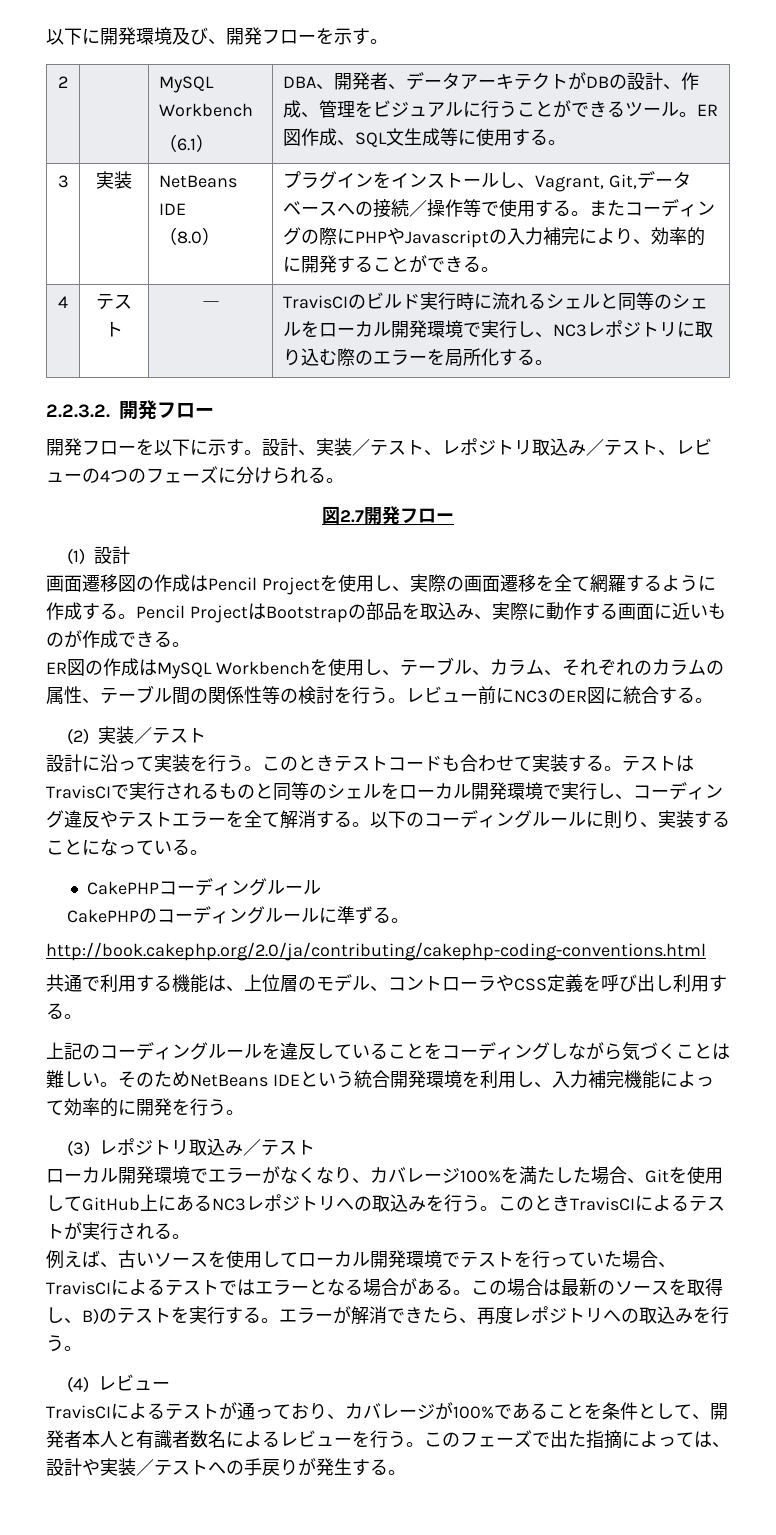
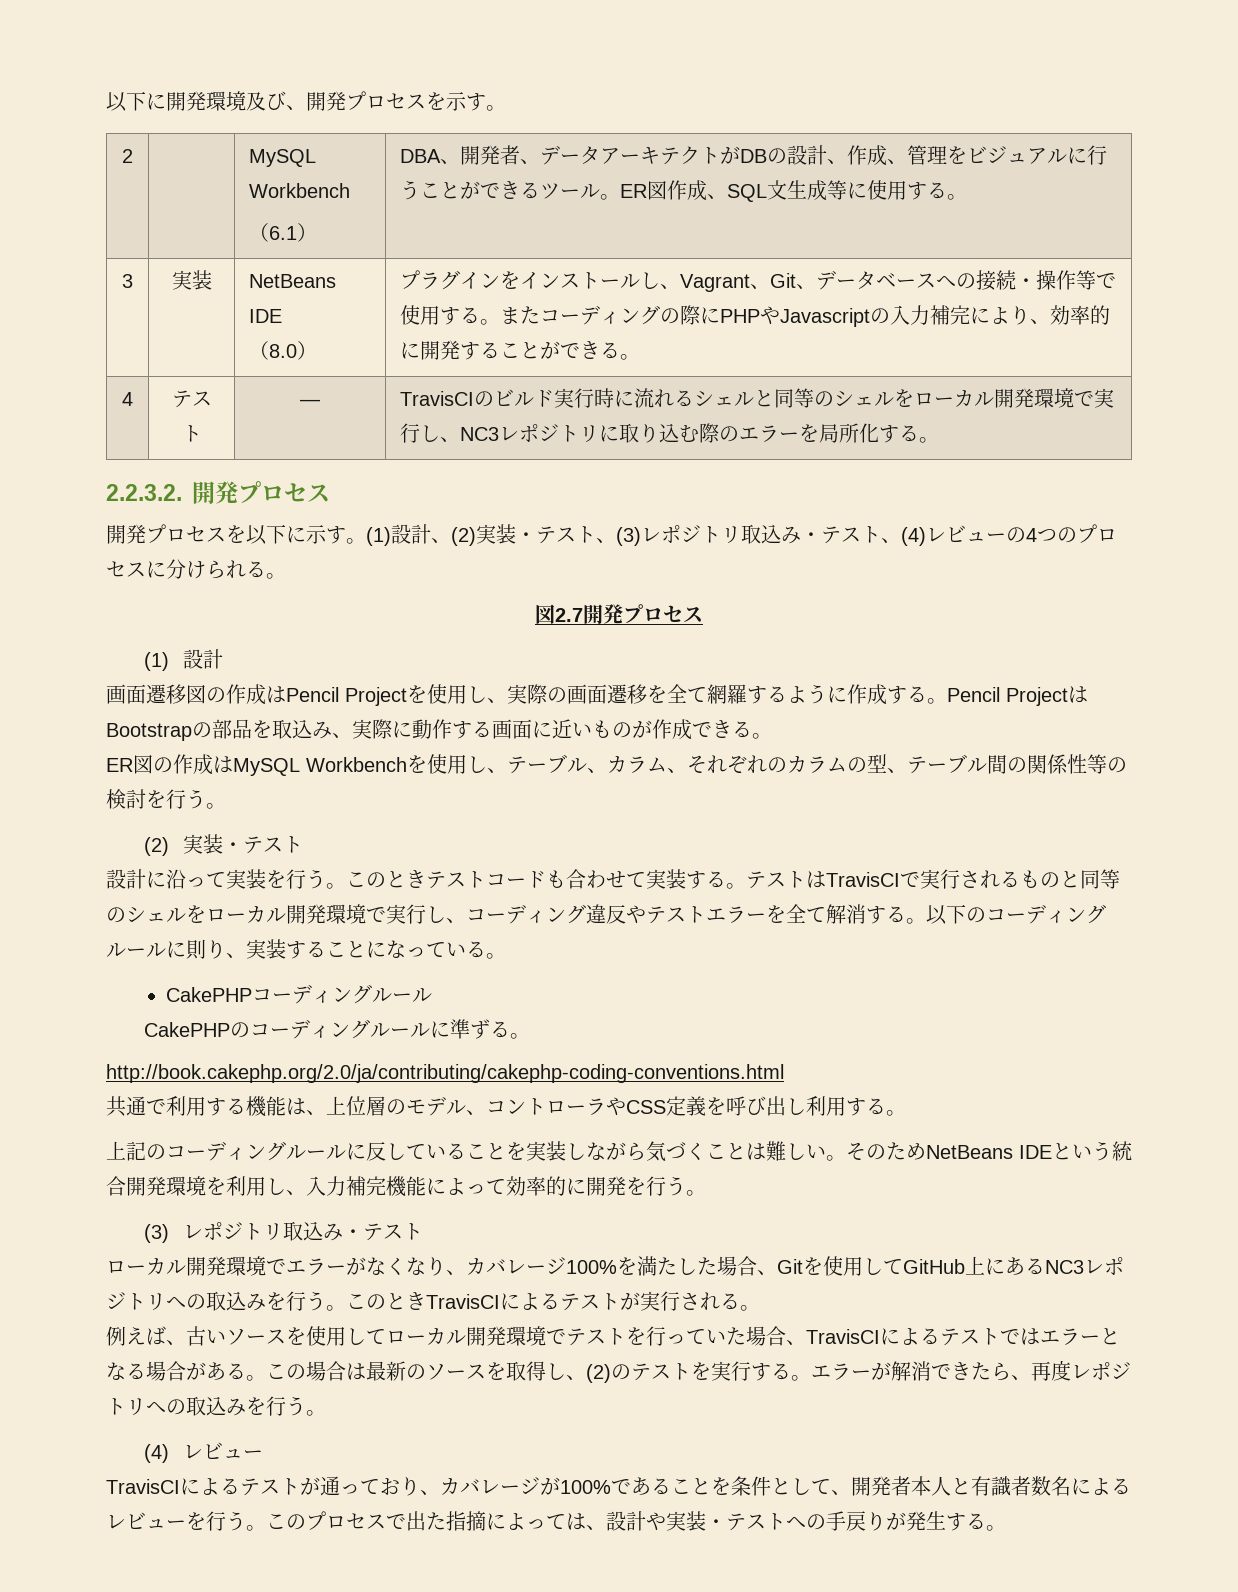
[262,29,316,44] フロー -> [346,91,426,110] プロセス
[534,174,637,192] Vagrant, Git, -> [680,273,817,292] Vagrant、Git、
[408,200,427,217] ／ -> [1016,278,1037,288] ・
[157,402,214,418] [46,438,136,456] フロー // 開発フロー -> [238,481,330,503] [106,524,226,544] プロセス // 開発プロセス
[262,438,676,456] 設計、実装／テスト、レポジトリ取込み／テスト、 -> [366,524,926,546] (1)設計、(2)実装・テスト、(3)レポジトリ取込み・テスト、(4)
[146,466,218,484] フェーズ -> [1077,524,1117,543] [106,561,146,577] プロセス
[400,508,454,524] フロー -> [623,604,703,624] プロセス
[46,686,82,704] 属性 -> [867,754,887,773] 型
[406,686,713,704] [66,726,152,745] レビュー前にNC3のER図に統合する。 // (2)実装／ -> [144,834,243,856] // (2)実装・
[262,1042,298,1060] を違 -> [346,1143,366,1160] に
[442,1042,550,1060] コーディング -> [526,1141,566,1161] 実装
[242,1139,261,1156] ／ -> [342,1229,363,1239] ・
[82,1308,99,1325] B) -> [586,1364,611,1383] (2)
[460,1430,532,1448] フェーズ -> [306,1511,386,1530] プロセス
[136,1459,154,1476] ／ -> [706,1519,726,1529] ・

